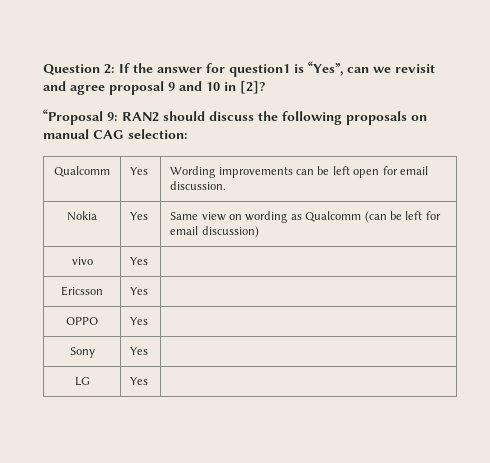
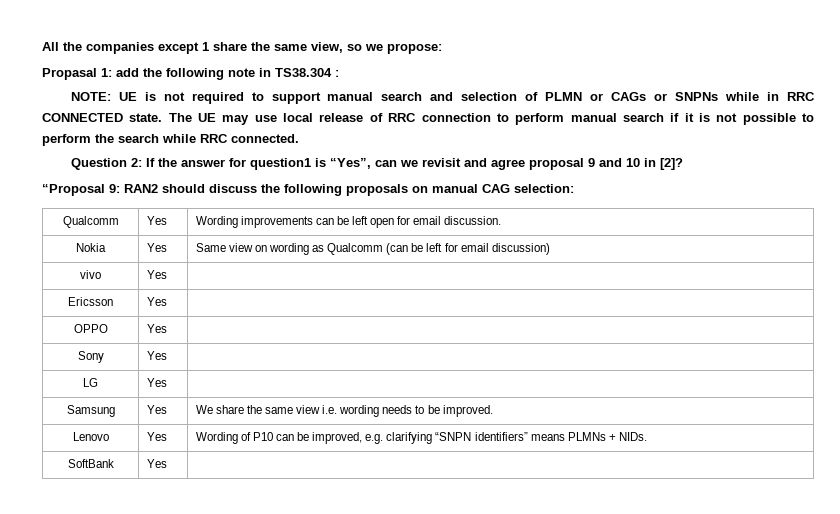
(43, 69) none -> [42,42,442,54] [42,68,339,80] [70,92,816,104] [42,113,815,125] [42,134,299,146] All the companies except 1 share the same view, so we propose: // Propasal 1: add the following note in TS38.304 : // NOTE: UE is not required to support manual search and selection of PLMN or CAGs or SNPNs while in RRC CONNECTED state. The UE may use local release of RRC connection to perform manual search if it is not possible to perform the search while RRC connected. //
(149, 381) none -> [66,405,115,417] [146,405,167,414] [195,405,493,417] [72,432,109,441] [146,432,167,441] [195,432,647,444] [67,459,114,468] [146,459,167,468] // Samsung | Yes | We share the same view i.e. wording needs to be improved. // Lenovo | Yes | Wording of P10 can be improved, e.g. clarifying “SNPN identifiers” means PLMNs + NIDs. // SoftBank | Yes |

